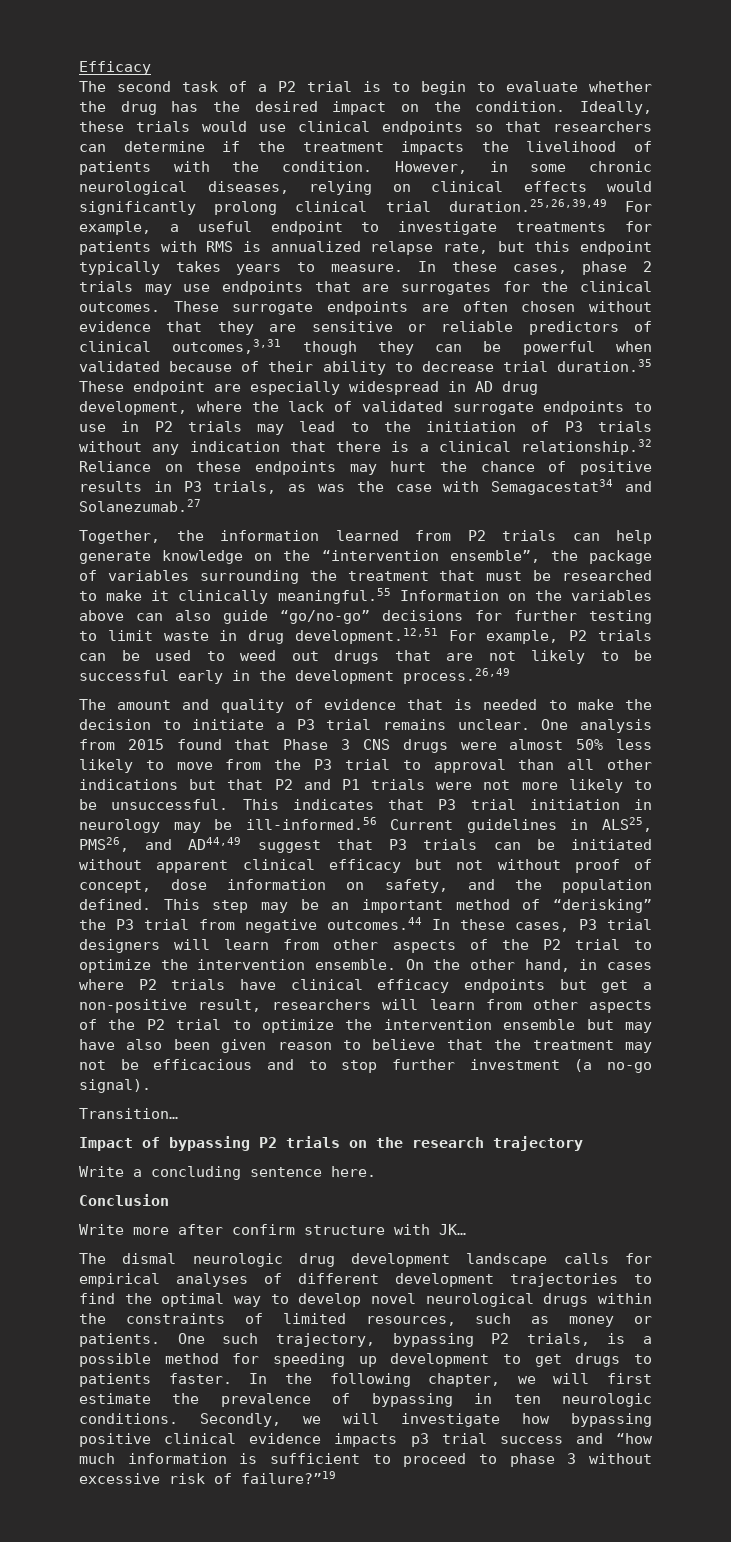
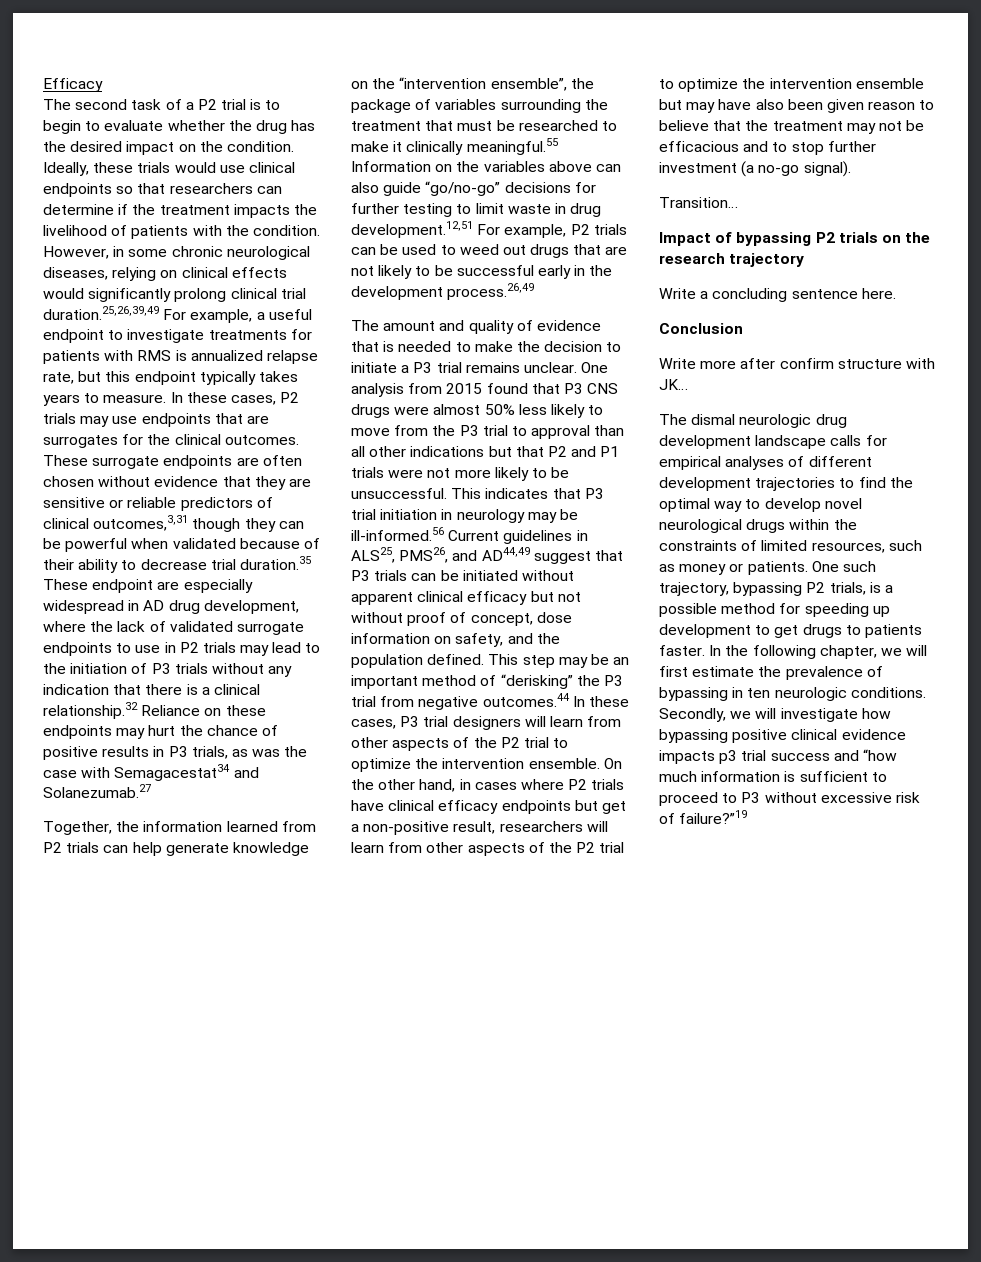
[582,261,652,275] phase 2 -> [280,392,300,403] P2
[283,739,351,750] Phase 3 -> [563,383,583,394] P3
[509,1453,577,1467] phase 3 -> [741,792,761,803] P3

